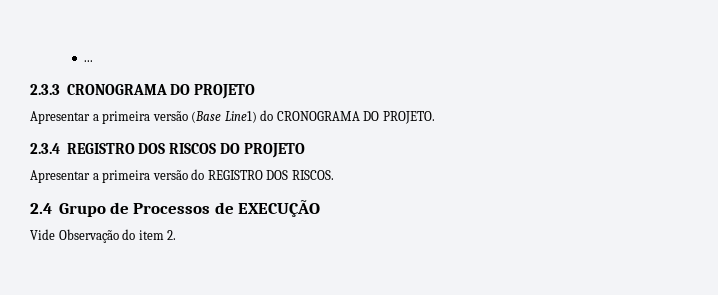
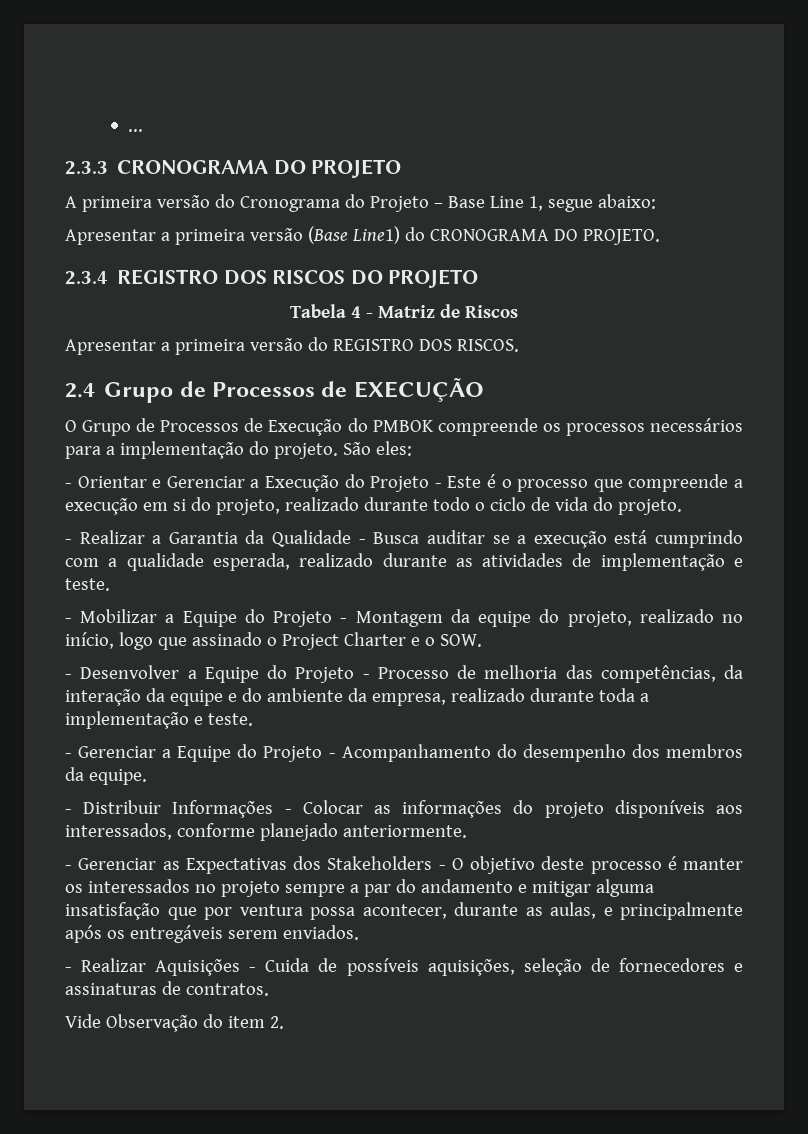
(256, 91) none -> [65,194,656,212] // A primeira versão do Cronograma do Projeto – Base Line 1, segue abaixo:
(306, 150) none -> [290,304,518,318] // Tabela 4 - Matriz de Riscos
(321, 208) none -> [65,418,743,436] [65,441,412,459] [65,474,744,492] [65,497,682,515] [65,530,743,548] [65,553,743,571] [65,578,110,591] [65,609,743,627] [65,632,482,650] [65,665,743,683] [65,688,649,706] [65,711,253,729] [65,744,743,762] [65,767,147,785] [65,800,743,818] [65,823,467,841] [65,856,743,874] [65,879,654,897] [65,902,743,920] [65,925,359,943] [65,958,744,976] [65,981,269,996] // O Grupo de Processos de Execução do PMBOK compreende os processos necessários para a implementação do projeto. São eles: // - Orientar e Gerenciar a Execução do Projeto - Este é o processo que compreende a execução em si do projeto, realizado durante todo o ciclo de vida do projeto. // - Realizar a Garantia da Qualidade - Busca auditar se a execução está cumprindo com a qualidade esperada, realizado durante as atividades de implementação e teste. // - Mobilizar a Equipe do Projeto - Montagem da equipe do projeto, realizado no início, logo que assinado o Project Charter e o SOW. // - Desenvolver a Equipe do Projeto - Processo de melhoria das competências, da interação da equipe e do ambiente da empresa, realizado durante toda a implementação e teste. // - Gerenciar a Equipe do Projeto - Acompanhamento do desempenho dos membros da equipe. // - Distribuir Informações - Colocar as informações do projeto disponíveis aos interessados, conforme planejado anteriormente. // - Gerenciar as Expectativas dos Stakeholders - O objetivo deste processo é manter os interessados no projeto sempre a par do andamento e mitigar alguma insatisfação que por ventura possa acontecer, durante as aulas, e principalmente após os entregáveis serem enviados. // - Realizar Aquisições - Cuida de possíveis aquisições, seleção de fornecedores e assinaturas de contratos.

